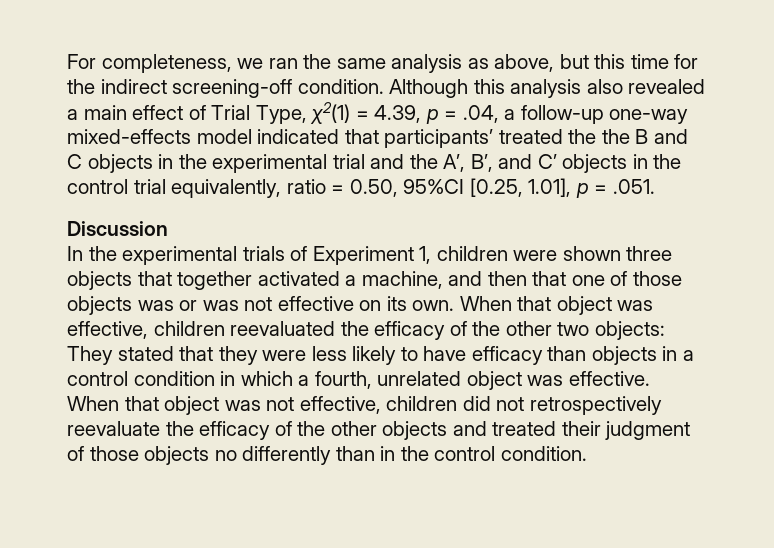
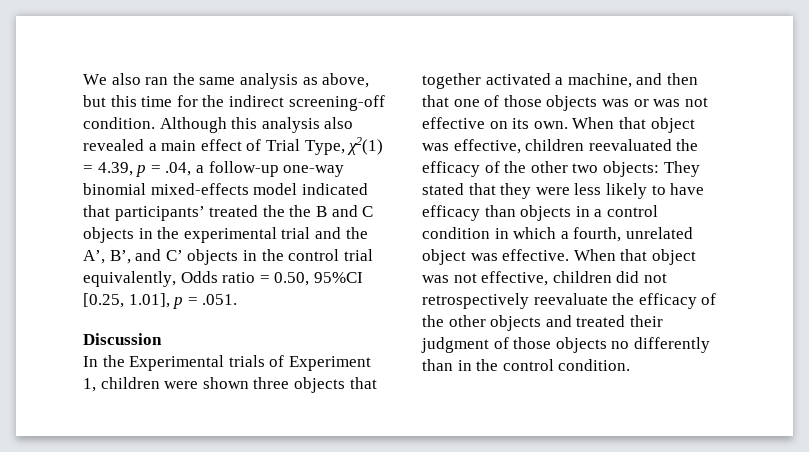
[67,54,264,73] For completeness, we -> [83,73,141,85] We also
(689, 116) none -> [83,183,146,195] binomial
(282, 188) none -> [180,271,218,283] Odds
[122,246,238,265] experimental -> [129,355,225,371] Experimental

